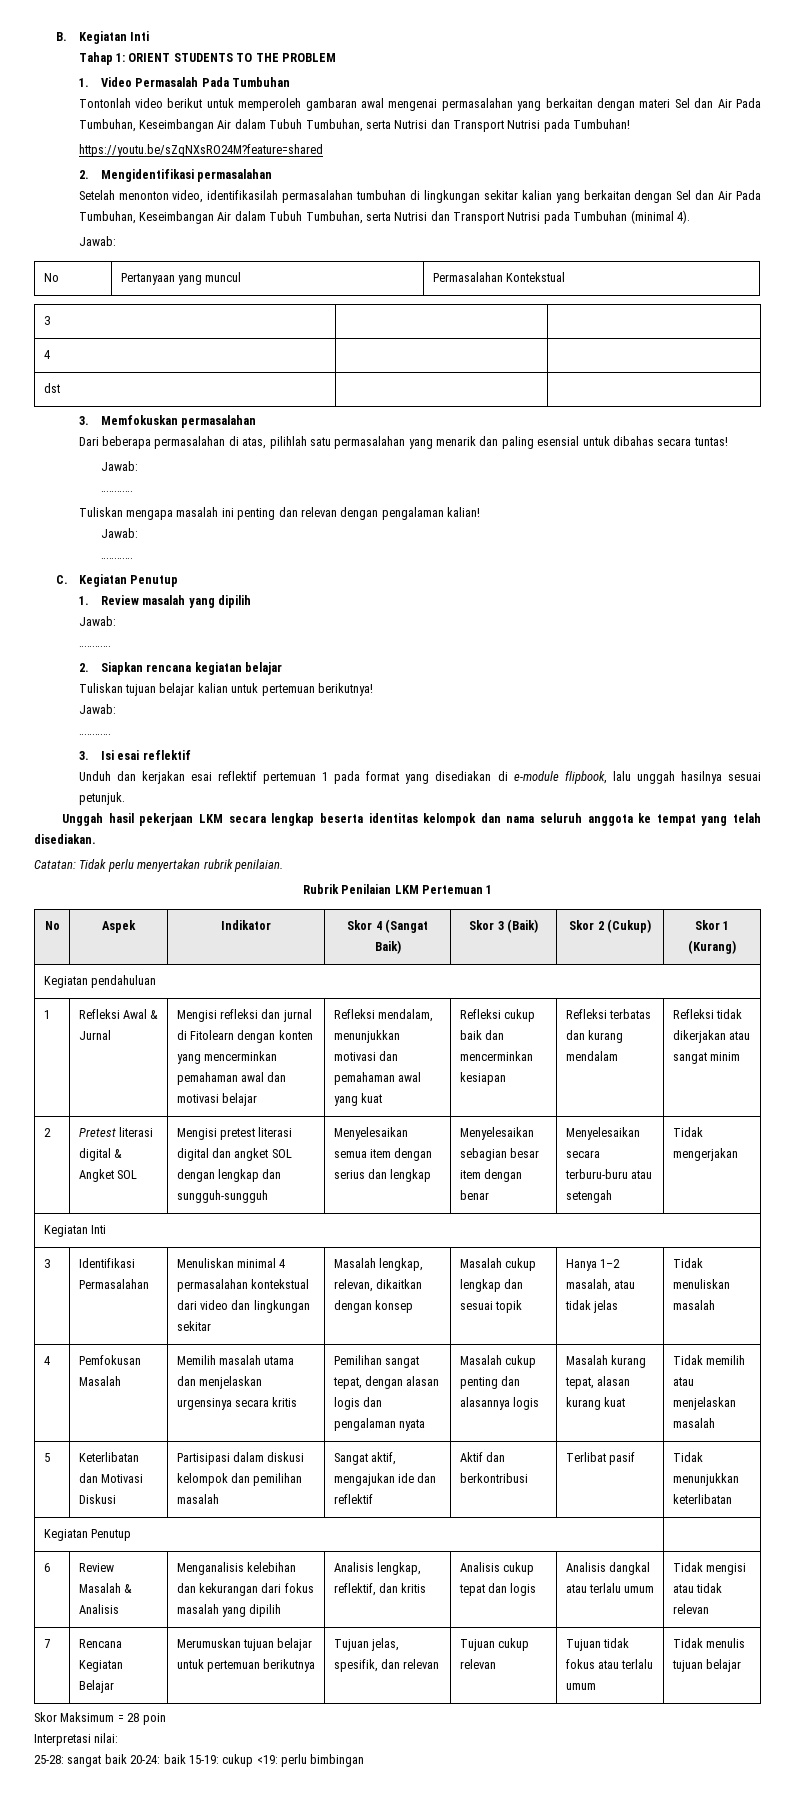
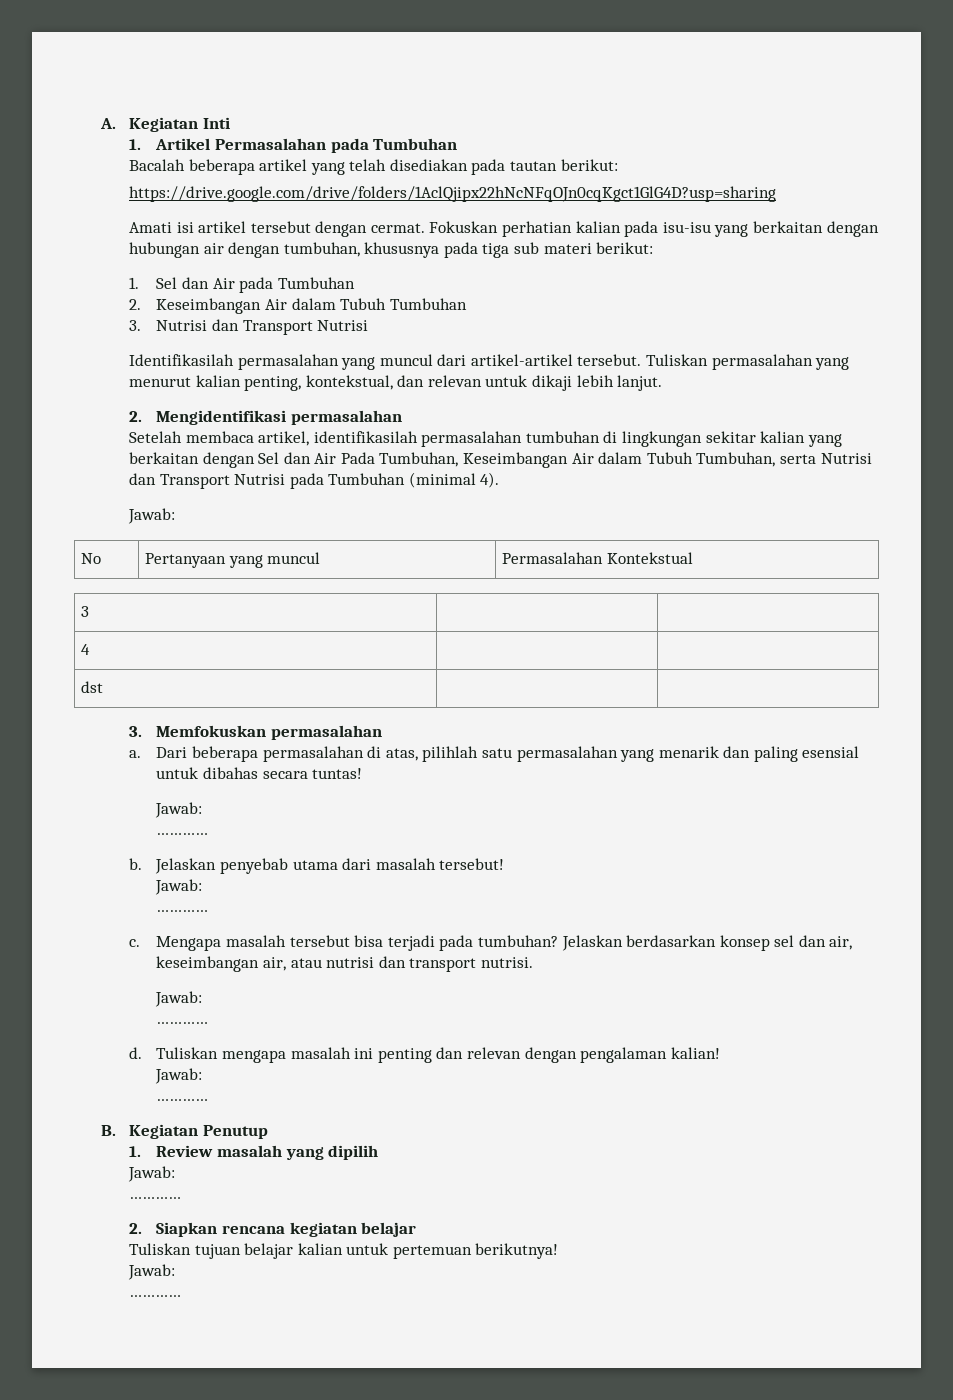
[56,31,149,44] [78,52,336,65] [78,77,291,87] [78,98,761,111] [78,119,631,132] [78,144,323,157] B. Kegiatan Inti // Tahap 1: ORIENT STUDENTS TO THE PROBLEM // 1. Video Permasalah Pada Tumbuhan // Tontonlah video berikut untuk memperoleh gambaran awal mengenai permasalahan yang berkaitan dengan materi Sel dan Air Pada Tumbuhan, Keseimbangan Air dalam Tubuh Tumbuhan, serta Nutrisi dan Transport Nutrisi pada Tumbuhan! // https://youtu.be/sZqNXsRO24M?feature=shared -> [100,117,230,132] [128,138,458,153] [128,159,618,175] [128,186,776,202] [128,221,879,237] [128,242,654,258] [128,277,355,293] [128,298,467,314] [128,319,369,335] [128,354,850,370] [128,375,663,391] A. Kegiatan Inti // 1. Artikel Permasalahan pada Tumbuhan // Bacalah beberapa artikel yang telah disediakan pada tautan berikut: // https://drive.google.com/drive/folders/1AclQjipx22hNcNFqOJn0cqKgct1GlG4D?usp=sharing // Amati isi artikel tersebut dengan cermat. Fokuskan perhatian kalian pada isu-isu yang berkaitan dengan hubungan air dengan tumbuhan, khususnya pada tiga sub materi berikut: // 1. Sel dan Air pada Tumbuhan // 2. Keseimbangan Air dalam Tubuh Tumbuhan // 3. Nutrisi dan Transport Nutrisi // Identifikasilah permasalahan yang muncul dari artikel-artikel tersebut. Tuliskan permasalahan yang menurut kalian penting, kontekstual, dan relevan untuk dikaji lebih lanjut.
[118,190,204,203] menonton video, -> [185,431,310,446] membaca artikel,
(257, 421) none -> [128,750,141,758] a.
(133, 491) none -> [128,858,505,874] [155,879,203,895] [156,910,209,912] [128,935,853,951] [156,956,533,972] [155,991,203,1007] [156,1022,209,1024] [128,1047,142,1059] b. Jelaskan penyebab utama dari masalah tersebut! // Jawab: // ………… // c. Mengapa masalah tersebut bisa terjadi pada tumbuhan? Jelaskan berdasarkan konsep sel dan air, keseimbangan air, atau nutrisi dan transport nutrisi. // Jawab: // ………… // d.
[56,575,69,584] C. -> [101,1125,117,1136] B.
[78,750,191,760] [78,771,761,784] [78,792,125,805] [62,813,761,826] [34,834,96,844] [34,859,283,872] [302,884,493,894] [44,921,60,930] [102,920,136,933] [221,920,271,930] [347,919,428,933] [374,940,401,954] [469,919,538,933] [569,919,651,933] [694,920,730,930] [688,940,736,954] [43,975,156,988] [43,1010,50,1019] [78,1009,159,1019] [78,1030,111,1040] [176,1009,312,1022] [176,1030,313,1043] [176,1051,277,1064] [176,1072,287,1085] [176,1093,257,1106] [333,1009,433,1022] [333,1030,400,1043] [333,1051,398,1061] [333,1072,421,1085] [333,1093,382,1106] [459,1009,535,1022] [459,1030,504,1040] [459,1051,533,1061] [459,1072,506,1085] [565,1009,651,1019] [565,1030,623,1043] [565,1051,618,1061] [672,1009,742,1019] [672,1030,750,1043] [672,1052,740,1064] [43,1128,51,1137] [78,1127,153,1137] [78,1148,122,1161] [78,1169,137,1182] [176,1127,293,1140] [176,1148,292,1161] [176,1169,282,1182] [176,1190,268,1203] [333,1127,408,1140] [333,1148,433,1161] [333,1169,432,1182] [459,1127,534,1140] [459,1148,539,1161] [459,1169,522,1182] [459,1190,489,1200] [565,1127,640,1140] [565,1150,600,1158] [564,1169,652,1179] [565,1190,612,1203] [672,1127,703,1137] [672,1148,738,1161] [43,1225,106,1237] [43,1259,50,1268] [78,1258,135,1268] [78,1279,149,1289] [176,1258,286,1268] [176,1279,309,1292] [176,1300,310,1313] [176,1321,211,1331] [333,1258,423,1271] [333,1279,422,1292] [333,1300,413,1313] [459,1258,536,1271] [459,1279,523,1292] [459,1300,522,1313] [565,1259,620,1271] [565,1279,635,1292] [564,1300,618,1313] [672,1258,703,1268] [672,1279,730,1289] [672,1300,715,1310] [43,1356,50,1365] [78,1355,141,1365] [78,1376,121,1386] [176,1355,295,1365] [176,1376,262,1389] [176,1397,298,1410] [333,1355,419,1368] [332,1376,440,1389] [333,1397,382,1410] [333,1418,425,1431] [459,1355,536,1368] [459,1376,520,1389] [459,1397,539,1410] [565,1355,646,1368] [564,1376,630,1389] [565,1397,625,1410] [672,1355,745,1365] [672,1377,694,1386] [672,1397,736,1410] [672,1418,715,1428] [43,1453,50,1462] [78,1452,139,1462] [78,1473,143,1483] [78,1494,116,1504] [176,1452,305,1465] [176,1473,303,1486] [176,1494,219,1504] [333,1452,396,1465] [333,1473,437,1486] [333,1494,373,1504] [459,1452,505,1462] [459,1473,528,1483] [565,1452,635,1465] [672,1452,703,1462] [672,1473,739,1486] [672,1494,732,1504] [43,1529,131,1541] [43,1563,50,1572] [78,1563,114,1572] [78,1583,132,1593] [78,1604,119,1614] [176,1562,296,1575] [176,1583,314,1596] [176,1604,282,1617] [333,1562,421,1575] [333,1583,427,1596] [459,1562,534,1575] [458,1583,537,1596] [565,1562,650,1575] [565,1583,655,1593] [672,1562,746,1575] [672,1583,722,1593] [672,1604,709,1614] [43,1639,50,1648] [78,1639,122,1648] [78,1660,123,1672] [78,1680,114,1693] [176,1638,313,1651] [176,1659,316,1672] [333,1638,399,1651] [333,1659,440,1672] [459,1638,529,1651] [459,1659,496,1669] [565,1638,629,1651] [565,1659,654,1669] [565,1683,596,1690] [672,1638,745,1648] [671,1659,741,1672] [34,1712,166,1725] [34,1733,119,1746] [34,1754,365,1767] // 3. Isi esai reflektif // Unduh dan kerjakan esai reflektif pertemuan 1 pada format yang disediakan di e-module flipbook, lalu unggah hasilnya sesuai petunjuk. // Unggah hasil pekerjaan LKM secara lengkap beserta identitas kelompok dan nama seluruh anggota ke tempat yang telah disediakan. // Catatan: Tidak perlu menyertakan rubrik penilaian. // Rubrik Penilaian LKM Pertemuan 1 // No | Aspek | Indikator | Skor 4 (Sangat Baik) | Skor 3 (Baik) | Skor 2 (Cukup) | Skor 1 (Kurang) // Kegiatan pendahuluan // 1 | Refleksi Awal & Jurnal | Mengisi refleksi dan jurnal di Fitolearn dengan konten yang mencerminkan pemahaman awal dan motivasi belajar | Refleksi mendalam, menunjukkan motivasi dan pemahaman awal yang kuat | Refleksi cukup baik dan mencerminkan kesiapan | Refleksi terbatas dan kurang mendalam | Refleksi tidak dikerjakan atau sangat minim // 2 | Pretest literasi digital & Angket SOL | Mengisi pretest literasi digital dan angket SOL dengan lengkap dan sungguh-sungguh | Menyelesaikan semua item dengan serius dan lengkap | Menyelesaikan sebagian besar item dengan benar | Menyelesaikan secara terburu-buru atau setengah | Tidak mengerjakan // Kegiatan Inti // 3 | Identifikasi Permasalahan | Menuliskan minimal 4 permasalahan kontekstual dari video dan lingkungan sekitar | Masalah lengkap, relevan, dikaitkan dengan konsep | Masalah cukup lengkap dan sesuai topik | Hanya 1–2 masalah, atau tidak jelas | Tidak menuliskan masalah // 4 | Pemfokusan Masalah | Memilih masalah utama dan menjelaskan urgensinya secara kritis | Pemilihan sangat tepat, dengan alasan logis dan pengalaman nyata | Masalah cukup penting dan alasannya logis | Masalah kurang tepat, alasan kurang kuat | Tidak memilih atau menjelaskan masalah // 5 | Keterlibatan dan Motivasi Diskusi | Partisipasi dalam diskusi kelompok dan pemilihan masalah | Sangat aktif, mengajukan ide dan reflektif | Aktif dan berkontribusi | Terlibat pasif | Tidak menunjukkan keterlibatan // Kegiatan Penutup | // 6 | Review Masalah & Analisis | Menganalisis kelebihan dan kekurangan dari fokus masalah yang dipilih | Analisis lengkap, reflektif, dan kritis | Analisis cukup tepat dan logis | Analisis dangkal atau terlalu umum | Tidak mengisi atau tidak relevan // 7 | Rencana Kegiatan Belajar | Merumuskan tujuan belajar untuk pertemuan berikutnya | Tujuan jelas, spesifik, dan relevan | Tujuan cukup relevan | Tujuan tidak fokus atau terlalu umum | Tidak menulis tujuan belajar // Skor Maksimum = 28 poin // Interpretasi nilai: // 25-28: sangat baik 20-24: baik 15-19: cukup <19: perlu bimbingan -> (181, 1296) none

